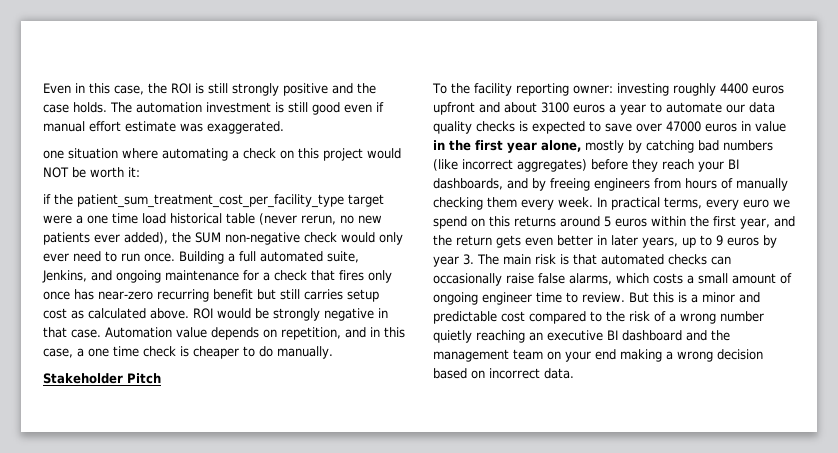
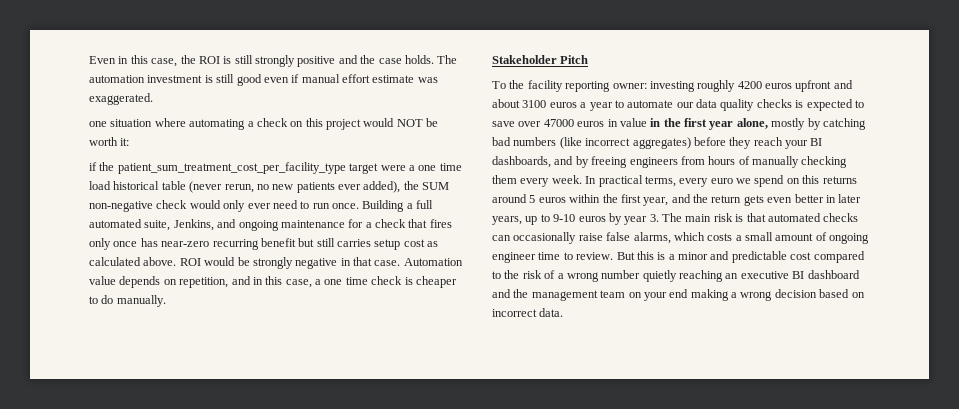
[719,83,748,94] 4400 -> [737,81,762,89] 4200
[716,235,723,246] 9 -> [553,214,576,222] 9-10

